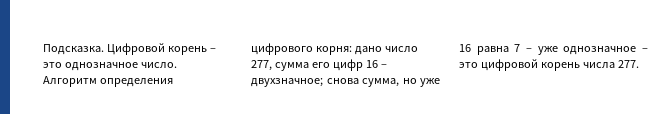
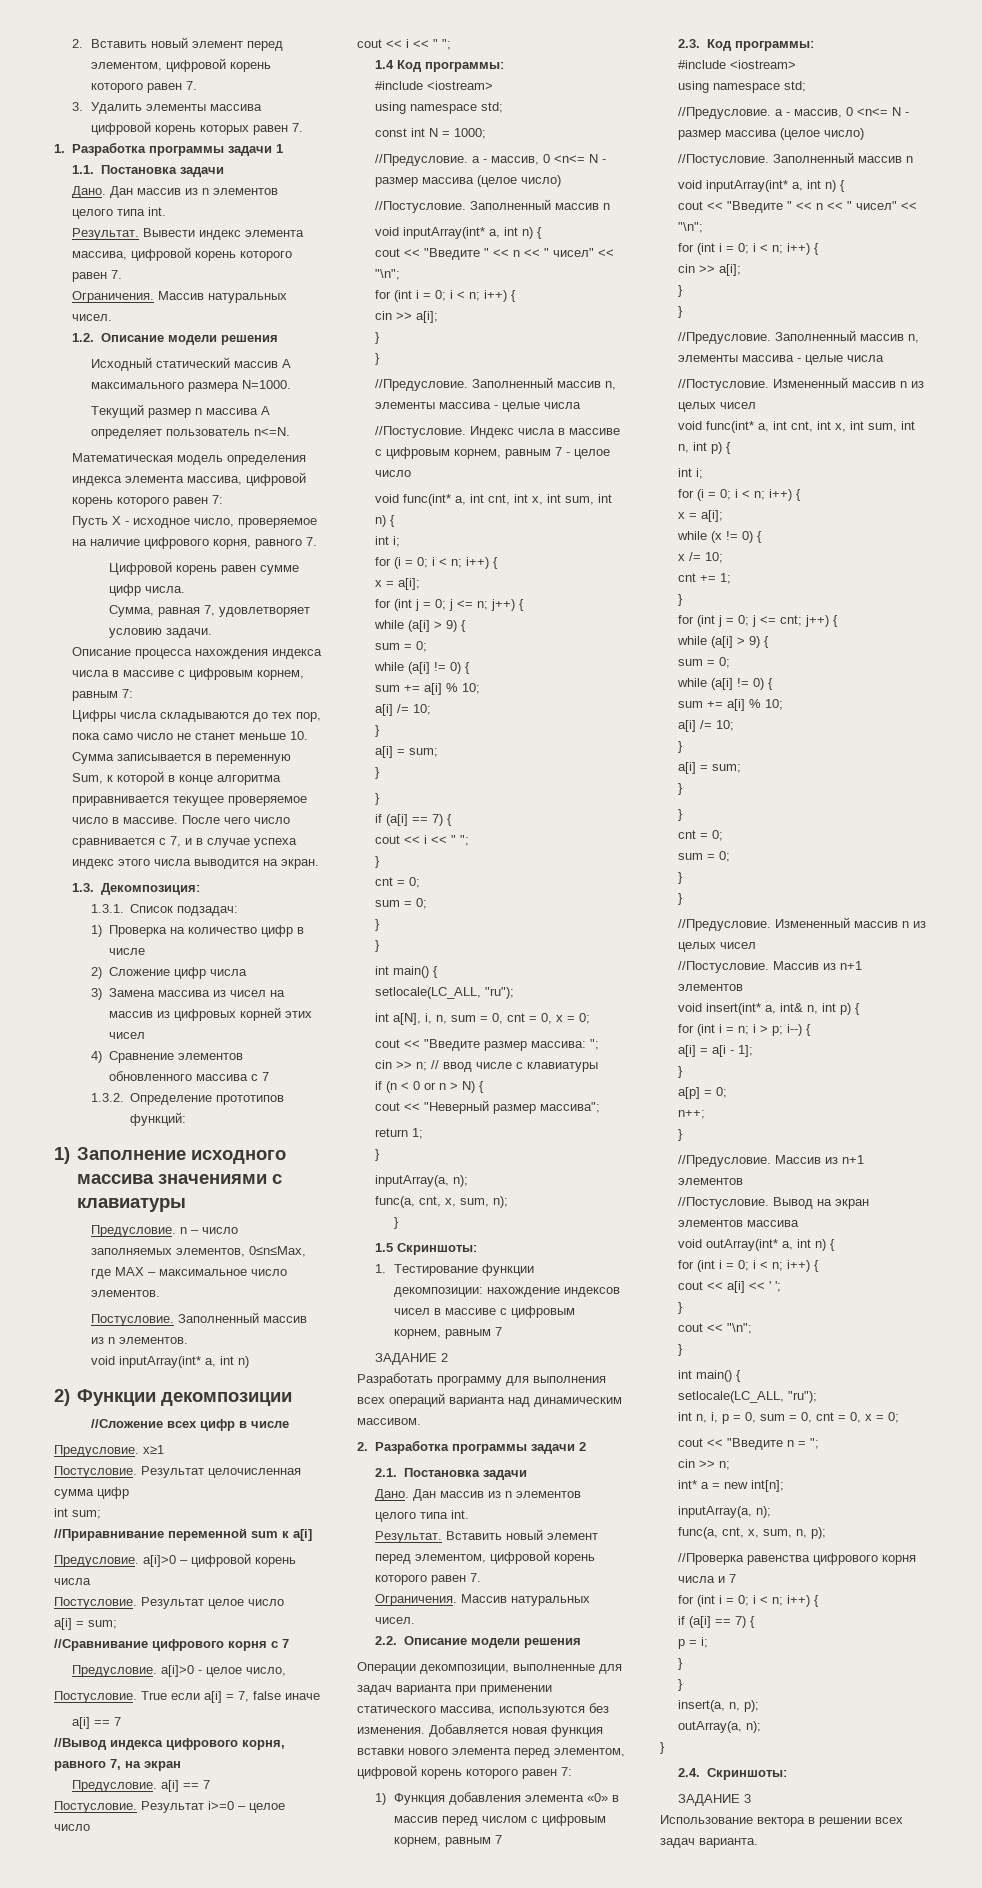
[43,43,216,55] [43,62,177,71] [43,76,173,87] [251,43,418,55] [251,59,387,71] [251,78,440,87] [459,44,648,55] [459,59,639,71] Подсказка. Цифровой корень – это однозначное число. Алгоритм определения цифрового корня: дано число 277, сумма его цифр 16 – двухзначное; снова сумма, но уже 16 равна 7 – уже однозначное – это цифровой корень числа 277. -> [72,37,283,51] [90,58,271,72] [90,81,197,93] [72,102,262,114] [90,121,303,135] [54,142,284,156] [72,165,224,177] [72,186,279,198] [72,207,167,219] [72,228,305,240] [72,247,293,261] [72,270,123,282] [72,291,288,303] [72,314,113,321] [72,333,278,345] [90,357,291,371] [90,380,291,392] [90,404,270,418] [90,427,290,439] [72,453,307,465] [72,472,307,486] [72,495,224,507] [72,516,318,528] [72,537,318,549] [109,561,300,575] [109,584,186,596] [109,605,311,617] [109,628,213,638] [72,647,323,659] [72,668,305,680] [72,689,134,701] [72,710,322,722] [72,731,309,740] [72,752,292,764] [72,771,282,785] [72,796,308,806] [72,815,291,824] [72,836,298,848] [72,859,320,869] [72,883,200,895] [90,904,239,916] [90,925,305,937] [109,948,146,955] [90,967,248,979] [90,988,286,1000] [109,1007,313,1021] [109,1032,146,1039] [90,1051,244,1063] [109,1071,270,1081] [90,1093,285,1105] [130,1112,187,1126] [54,1147,286,1164] [76,1174,282,1184] [76,1198,186,1212] [90,1225,238,1237] [90,1246,306,1257] [90,1267,287,1279] [90,1290,160,1297] [90,1312,307,1326] [90,1337,188,1344] [90,1356,249,1368] [54,1389,292,1406] [90,1419,289,1431] [54,1445,164,1457] [54,1466,301,1478] [54,1487,129,1499] [54,1508,101,1519] [54,1528,312,1541] [54,1553,296,1567] [54,1578,91,1585] [54,1597,284,1609] [54,1618,117,1630] [54,1639,289,1651] [72,1665,287,1677] [54,1691,320,1703] [72,1717,122,1729] [54,1738,285,1750] [54,1759,181,1771] [72,1780,211,1792] [54,1801,285,1813] [54,1824,90,1831] [357,39,451,50] [375,60,505,72] [375,81,494,90] [375,102,504,114] [375,128,487,139] [375,154,607,166] [375,175,562,187] [375,199,611,213] [375,227,543,239] [375,248,615,260] [375,269,401,280] [375,290,517,302] [375,311,439,323] [375,332,381,344] [375,353,381,365] [375,377,617,391] [375,402,582,412] [375,426,621,438] [375,447,611,459] [375,470,412,477] [375,494,613,506] [375,515,396,527] [375,536,401,547] [375,557,499,569] [375,578,421,590] [375,599,525,611] [374,620,467,632] [375,641,428,652] [374,662,471,674] [375,683,481,695] [375,704,432,716] [375,725,381,737] [375,746,439,758] [375,767,381,779] [375,793,381,805] [375,814,453,826] [375,835,470,846] [375,856,381,868] [375,877,421,888] [375,898,428,909] [375,919,381,931] [375,940,381,952] [375,966,439,978] [375,987,515,999] [375,1013,591,1025] [375,1039,600,1051] [375,1060,599,1072] [375,1081,485,1093] [375,1100,601,1114] [375,1128,424,1139] [375,1149,381,1161] [375,1175,469,1187] [375,1196,509,1208] [393,1217,399,1229] [375,1243,478,1255] [375,1264,534,1276] [393,1287,620,1297] [393,1306,575,1318] [393,1327,502,1339] [375,1353,449,1365] [357,1373,606,1386] [357,1393,622,1407] [357,1418,421,1425] [357,1440,587,1454] [375,1468,527,1480] [375,1489,582,1501] [375,1510,470,1522] [375,1529,599,1543] [375,1550,596,1564] [375,1573,482,1585] [375,1594,591,1606] [375,1617,416,1624] [375,1636,581,1648] [357,1662,622,1674] [357,1685,552,1695] [357,1703,609,1716] [357,1724,603,1737] [357,1748,625,1758] [357,1765,572,1779] [375,1792,619,1805] [393,1814,606,1826] [393,1835,502,1847] [678,39,814,51] [678,60,797,69] [678,81,807,93] [678,107,910,119] [678,128,865,140] [678,152,914,166] [678,180,846,192] [678,201,918,213] [678,222,704,233] [678,243,820,255] [678,264,742,276] [678,285,684,297] [678,306,684,318] [678,330,920,344] [678,355,885,365] [678,377,925,391] [678,402,757,412] [678,421,916,433] [678,442,732,454] [678,468,704,479] [678,489,802,501] [678,510,724,522] [677,531,763,543] [678,552,724,563] [678,573,732,584] [678,594,684,606] [678,615,839,627] [677,636,770,648] [678,657,731,668] [677,678,774,690] [678,699,784,711] [678,720,735,732] [678,741,684,753] [678,762,742,774] [678,783,684,795] [678,809,684,821] [678,830,724,841] [678,851,731,862] [678,872,684,884] [678,893,684,905] [678,917,927,931] [678,942,757,952] [678,961,863,973] [678,984,744,991] [678,1003,861,1015] [678,1024,812,1036] [678,1045,754,1057] [678,1066,684,1078] [678,1087,728,1099] [678,1110,706,1119] [678,1129,684,1141] [678,1155,865,1167] [678,1178,744,1185] [678,1197,870,1209] [678,1220,800,1227] [678,1239,836,1251] [678,1260,820,1272] [678,1281,782,1293] [678,1302,684,1314] [678,1323,753,1334] [678,1344,684,1356] [678,1370,742,1382] [678,1391,818,1403] [678,1412,900,1424] [678,1438,820,1450] [678,1459,731,1470] [678,1480,785,1492] [678,1506,772,1518] [678,1527,827,1539] [678,1553,917,1565] [678,1574,737,1583] [678,1595,820,1607] [678,1616,756,1628] [678,1637,709,1649] [678,1658,684,1670] [678,1679,684,1691] [678,1700,760,1712] [678,1721,762,1733] [660,1742,665,1754] [678,1768,787,1780] [678,1794,752,1806] [660,1815,903,1827] [660,1838,758,1848] 2. Вставить новый элемент перед элементом, цифровой корень которого равен 7. // 3. Удалить элементы массива цифровой корень которых равен 7. // 1. Разработка программы задачи 1 // 1.1. Постановка задачи // Дано. Дан массив из n элементов целого типа int. // Результат. Вывести индекс элемента массива, цифровой корень которого равен 7. // Ограничения. Массив натуральных чисел. // 1.2. Описание модели решения // Исходный статический массив A максимального размера N=1000. // Текущий размер n массива А определяет пользователь n<=N. // Математическая модель определения индекса элемента массива, цифровой корень которого равен 7: // Пусть Х - исходное число, проверяемое на наличие цифрового корня, равного 7. // Цифровой корень равен сумме цифр числа. // Сумма, равная 7, удовлетворяет условию задачи. // Описание процесса нахождения индекса числа в массиве с цифровым корнем, равным 7: // Цифры числа складываются до тех пор, пока само число не станет меньше 10. Сумма записывается в переменную Sum, к которой в конце алгоритма приравнивается текущее проверяемое число в массиве. После чего число сравнивается с 7, и в случае успеха индекс этого числа выводится на экран. // 1.3. Декомпозиция: // 1.3.1. Список подзадач: // 1) Проверка на количество цифр в числе // 2) Сложение цифр числа // 3) Замена массива из чисел на массив из цифровых корней этих чисел // 4) Сравнение элементов обновленного массива с 7 // 1.3.2. Определение прототипов функций: // 1) Заполнение исходного массива значениями с клавиатуры // Предусловие. n – число заполняемых элементов, 0≤n≤Max, где MAX – максимальное число элементов. // Постусловие. Заполненный массив из n элементов. // void inputArray(int* a, int n) // 2) Функции декомпозиции // //Сложение всех цифр в числе // Предусловие. x≥1 // Постусловие. Результат целочисленная сумма цифр // int sum; // //Приравнивание переменной sum к a[i] // Предусловие. a[i]>0 – цифровой корень числа // Постусловие. Результат целое число // a[i] = sum; // //Сравнивание цифрового корня с 7 // Предусловие. a[i]>0 - целое число, // Постусловие. True если a[i] = 7, false иначе // a[i] == 7 // //Вывод индекса цифрового корня, равного 7, на экран // Предусловие. a[i] == 7 // Постусловие. Результат i>=0 – целое число // cout << i << " "; // 1.4 Код программы: // #include <iostream> // using namespace std; // const int N = 1000; // //Предусловие. a - массив, 0 <n<= N - размер массива (целое число) // //Постусловие. Заполненный массив n // void inputArray(int* a, int n) { // cout << "Введите " << n << " чисел" << "\n"; // for (int i = 0; i < n; i++) { // cin >> a[i]; // } // } // //Предусловие. Заполненный массив n, элементы массива - целые числа // //Постусловие. Индекс числа в массиве с цифровым корнем, равным 7 - целое число // void func(int* a, int cnt, int x, int sum, int n) { // int i; // for (i = 0; i < n; i++) { // x = a[i]; // for (int j = 0; j <= n; j++) { // while (a[i] > 9) { // sum = 0; // while (a[i] != 0) { // sum += a[i] % 10; // a[i] /= 10; // } // a[i] = sum; // } // } // if (a[i] == 7) { // cout << i << " "; // } // cnt = 0; // sum = 0; // } // } // int main() { // setlocale(LC_ALL, "ru"); // int a[N], i, n, sum = 0, cnt = 0, x = 0; // cout << "Введите размер массива: "; // cin >> n; // ввод числе с клавиатуры // if (n < 0 or n > N) { // cout << "Неверный размер массива"; // return 1; // } // inputArray(a, n); // func(a, cnt, x, sum, n); // } // 1.5 Скриншоты: // 1. Тестирование функции декомпозиции: нахождение индексов чисел в массиве с цифровым корнем, равным 7 // ЗАДАНИЕ 2 // Разработать программу для выполнения всех операций варианта над динамическим массивом. // 2. Разработка программы задачи 2 // 2.1. Постановка задачи // Дано. Дан массив из n элементов целого типа int. // Результат. Вставить новый элемент перед элементом, цифровой корень которого равен 7. // Ограничения. Массив натуральных чисел. // 2.2. Описание модели решения // Операции декомпозиции, выполненные для задач варианта при применении статического массива, используются без изменения. Добавляется новая функция вставки нового элемента перед элементом, цифровой корень которого равен 7: // 1) Функция добавления элемента «0» в массив перед числом с цифровым корнем, равным 7 // 2.3. Код программы: // #include <iostream> // using namespace std; // //Предусловие. a - массив, 0 <n<= N - размер массива (целое число) // //Постусловие. Заполненный массив n // void inputArray(int* a, int n) { // cout << "Введите " << n << " чисел" << "\n"; // for (int i = 0; i < n; i++) { // cin >> a[i]; // } // } // //Предусловие. Заполненный массив n, элементы массива - целые числа // //Постусловие. Измененный массив n из целых чисел // void func(int* a, int cnt, int x, int sum, int n, int p) { // int i; // for (i = 0; i < n; i++) { // x = a[i]; // while (x != 0) { // x /= 10; // cnt += 1; // } // for (int j = 0; j <= cnt; j++) { // while (a[i] > 9) { // sum = 0; // while (a[i] != 0) { // sum += a[i] % 10; // a[i] /= 10; // } // a[i] = sum; // } // } // cnt = 0; // sum = 0; // } // } // //Предусловие. Измененный массив n из целых чисел // //Постусловие. Массив из n+1 элементов // void insert(int* a, int& n, int p) { // for (int i = n; i > p; i--) { // a[i] = a[i - 1]; // } // a[p] = 0; // n++; // } // //Предусловие. Массив из n+1 элементов // //Постусловие. Вывод на экран элементов массива // void outArray(int* a, int n) { // for (int i = 0; i < n; i++) { // cout << a[i] << ' '; // } // cout << "\n"; // } // int main() { // setlocale(LC_ALL, "ru"); // int n, i, p = 0, sum = 0, cnt = 0, x = 0; // cout << "Введите n = "; // cin >> n; // int* a = new int[n]; // inputArray(a, n); // func(a, cnt, x, sum, n, p); // //Проверка равенства цифрового корня числа и 7 // for (int i = 0; i < n; i++) { // if (a[i] == 7) { // p = i; // } // } // insert(a, n, p); // outArray(a, n); // } // 2.4. Скриншоты: // ЗАДАНИЕ 3 // Использование вектора в решении всех задач варианта.

